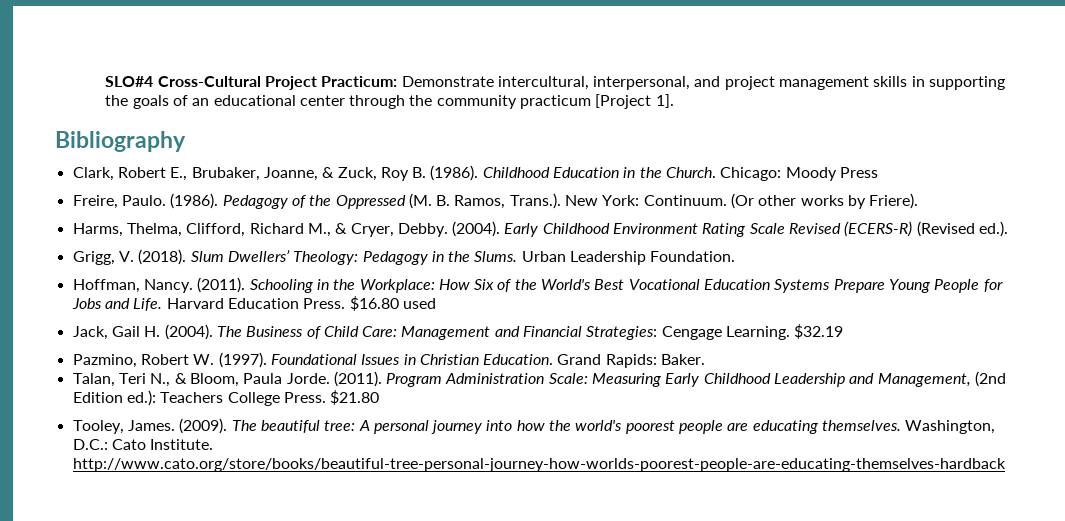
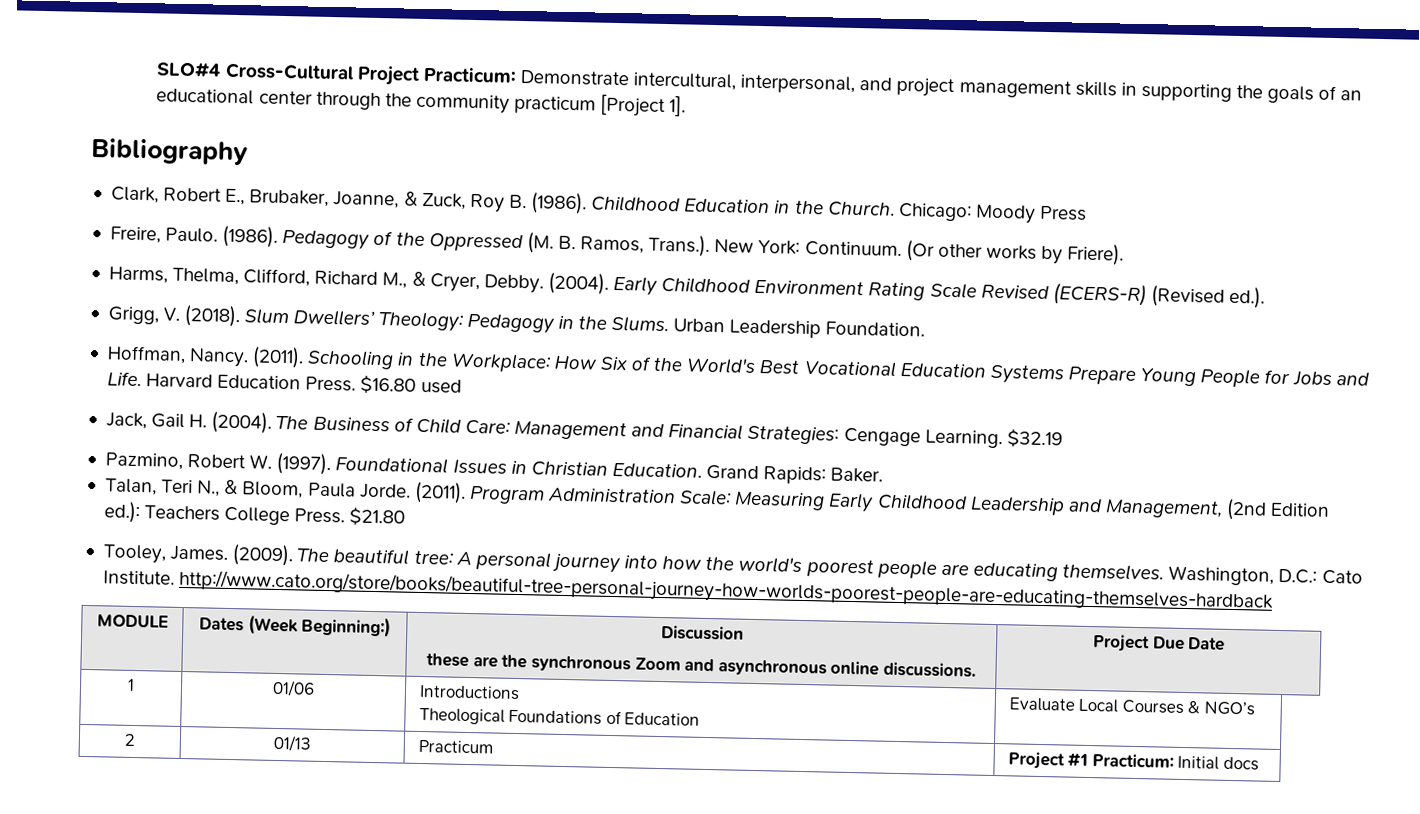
(1006, 465) none -> [96,614,169,628] [198,614,392,638] [660,625,744,641] [426,653,976,678] [1091,634,1226,653] [127,678,135,691] [272,679,315,697] [418,684,520,701] [418,707,701,726] [1008,697,1255,716] [124,733,136,747] [273,734,312,752] [417,739,494,754] [1007,751,1259,771] // MODULE | Dates (Week Beginning:) | Discussion // these are the synchronous Zoom and asynchronous online discussions. | Project Due Date // 1 | 01/06 | Introductions // Theological Foundations of Education | Evaluate Local Courses & NGO’s // 2 | 01/13 | Practicum | Project #1 Practicum: Initial docs

